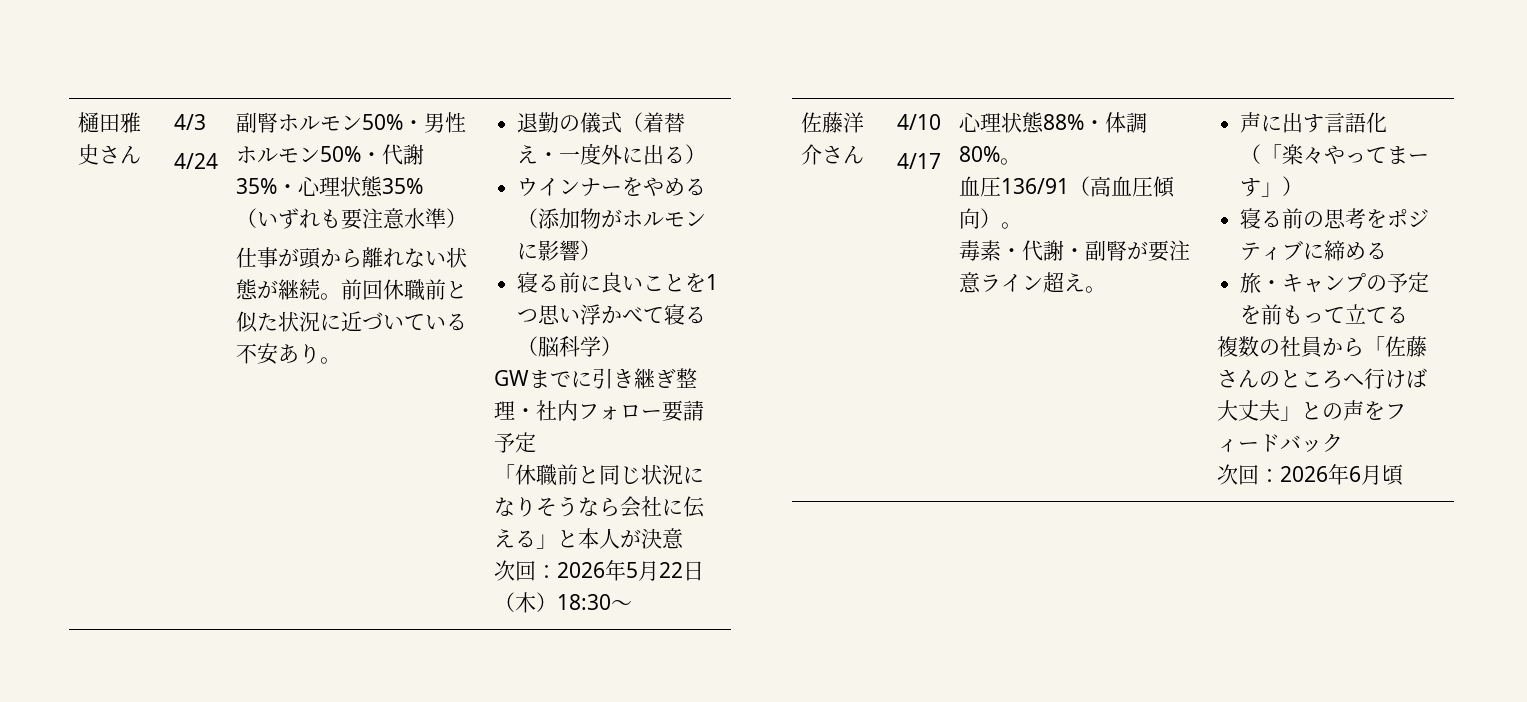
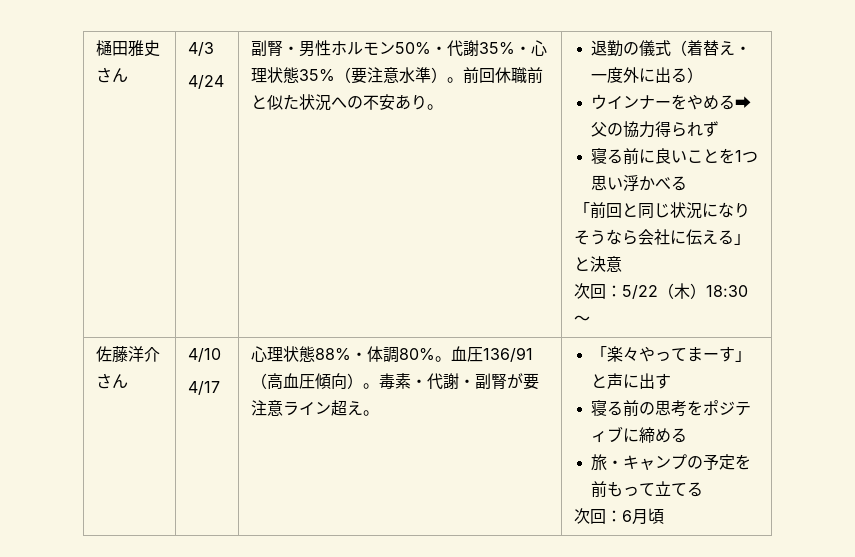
[277,114,403,132] ホルモン50% -> (283, 48) none
[235,208,341,229] // （いずれも -> [334,67,351,83] （
[235,247,467,269] [235,279,320,300] // 仕事が頭から離れない状態が継続 -> (447, 75) none
[319,311,467,332] に近づいている -> [330,96,363,109] への
[516,208,706,229] [516,240,601,261] （添加物がホルモンに影響） -> [735,96,752,108] [591,121,720,138] ➡父の協力得られず
[642,304,706,325] [516,336,622,357] [493,368,697,389] [493,400,704,422] [493,432,536,453] [493,464,578,486] て寝る（脳科学） // GWまでに引き継ぎ整理・社内フォロー要請予定 // 「休職前 -> [671,176,688,191] [573,202,622,219] る // 「前回
[577,528,641,549] 本人が -> (590, 264) none
[556,560,704,581] 2026年5月22日 -> [621,285,658,299] 5/22
(1021, 161) // -> (451, 359) none
(1022, 225) // -> (379, 386) none
[1239,112,1387,133] [1239,144,1261,164] 声に出す言語化（ -> (379, 413) none
[1281,176,1303,196] ） -> [591,373,672,389] と声に出す
[1216,336,1427,357] [1216,368,1427,389] [1216,400,1406,421] [1216,434,1343,452] [1216,464,1349,485] // 複数の社員から「佐藤さんのところへ行けば大丈夫」との声をフィードバック // 次回：2026年 -> [573,508,622,524] // 次回：

